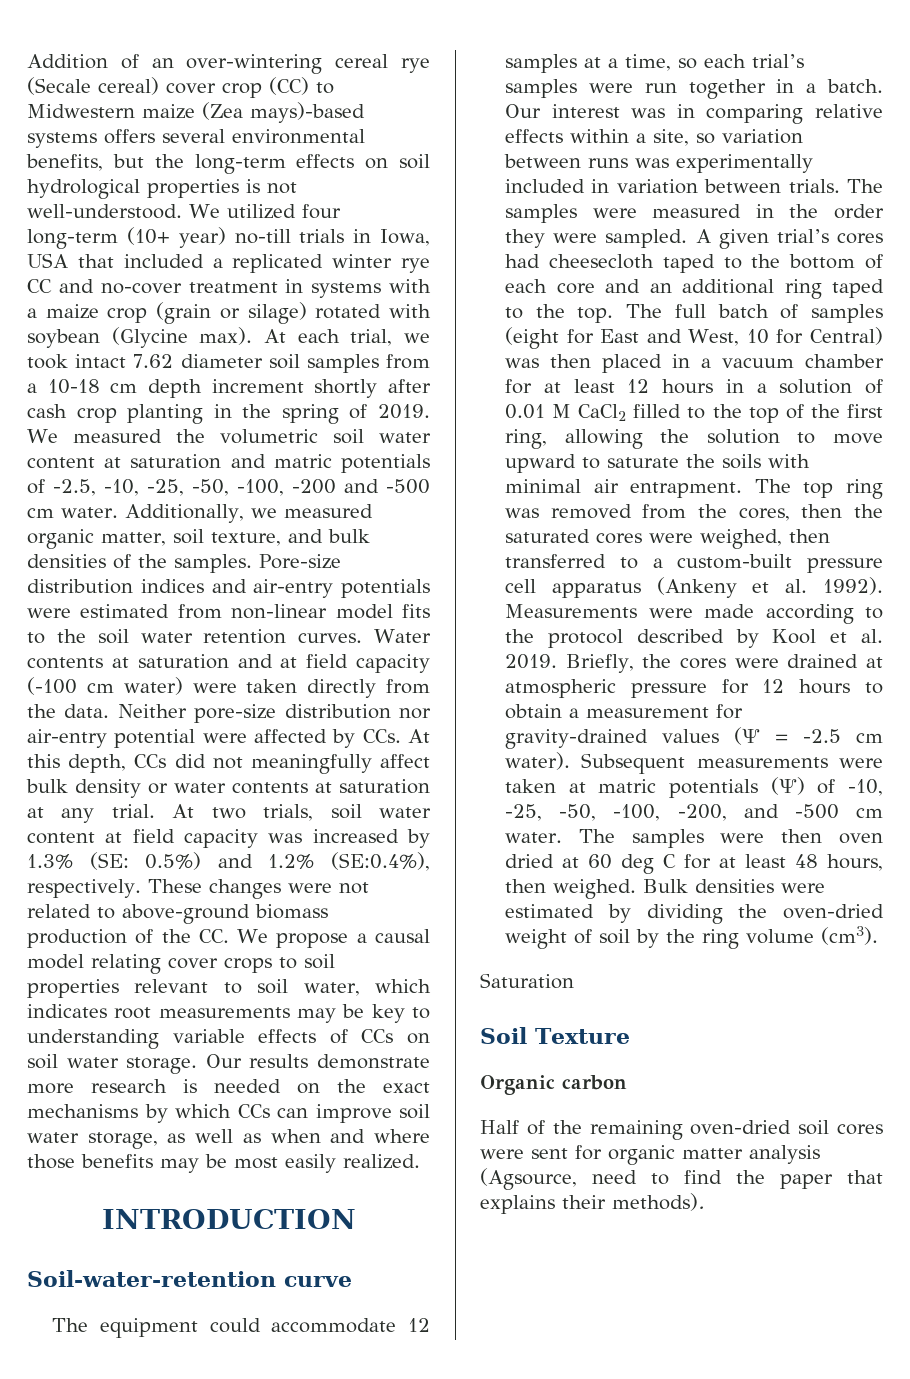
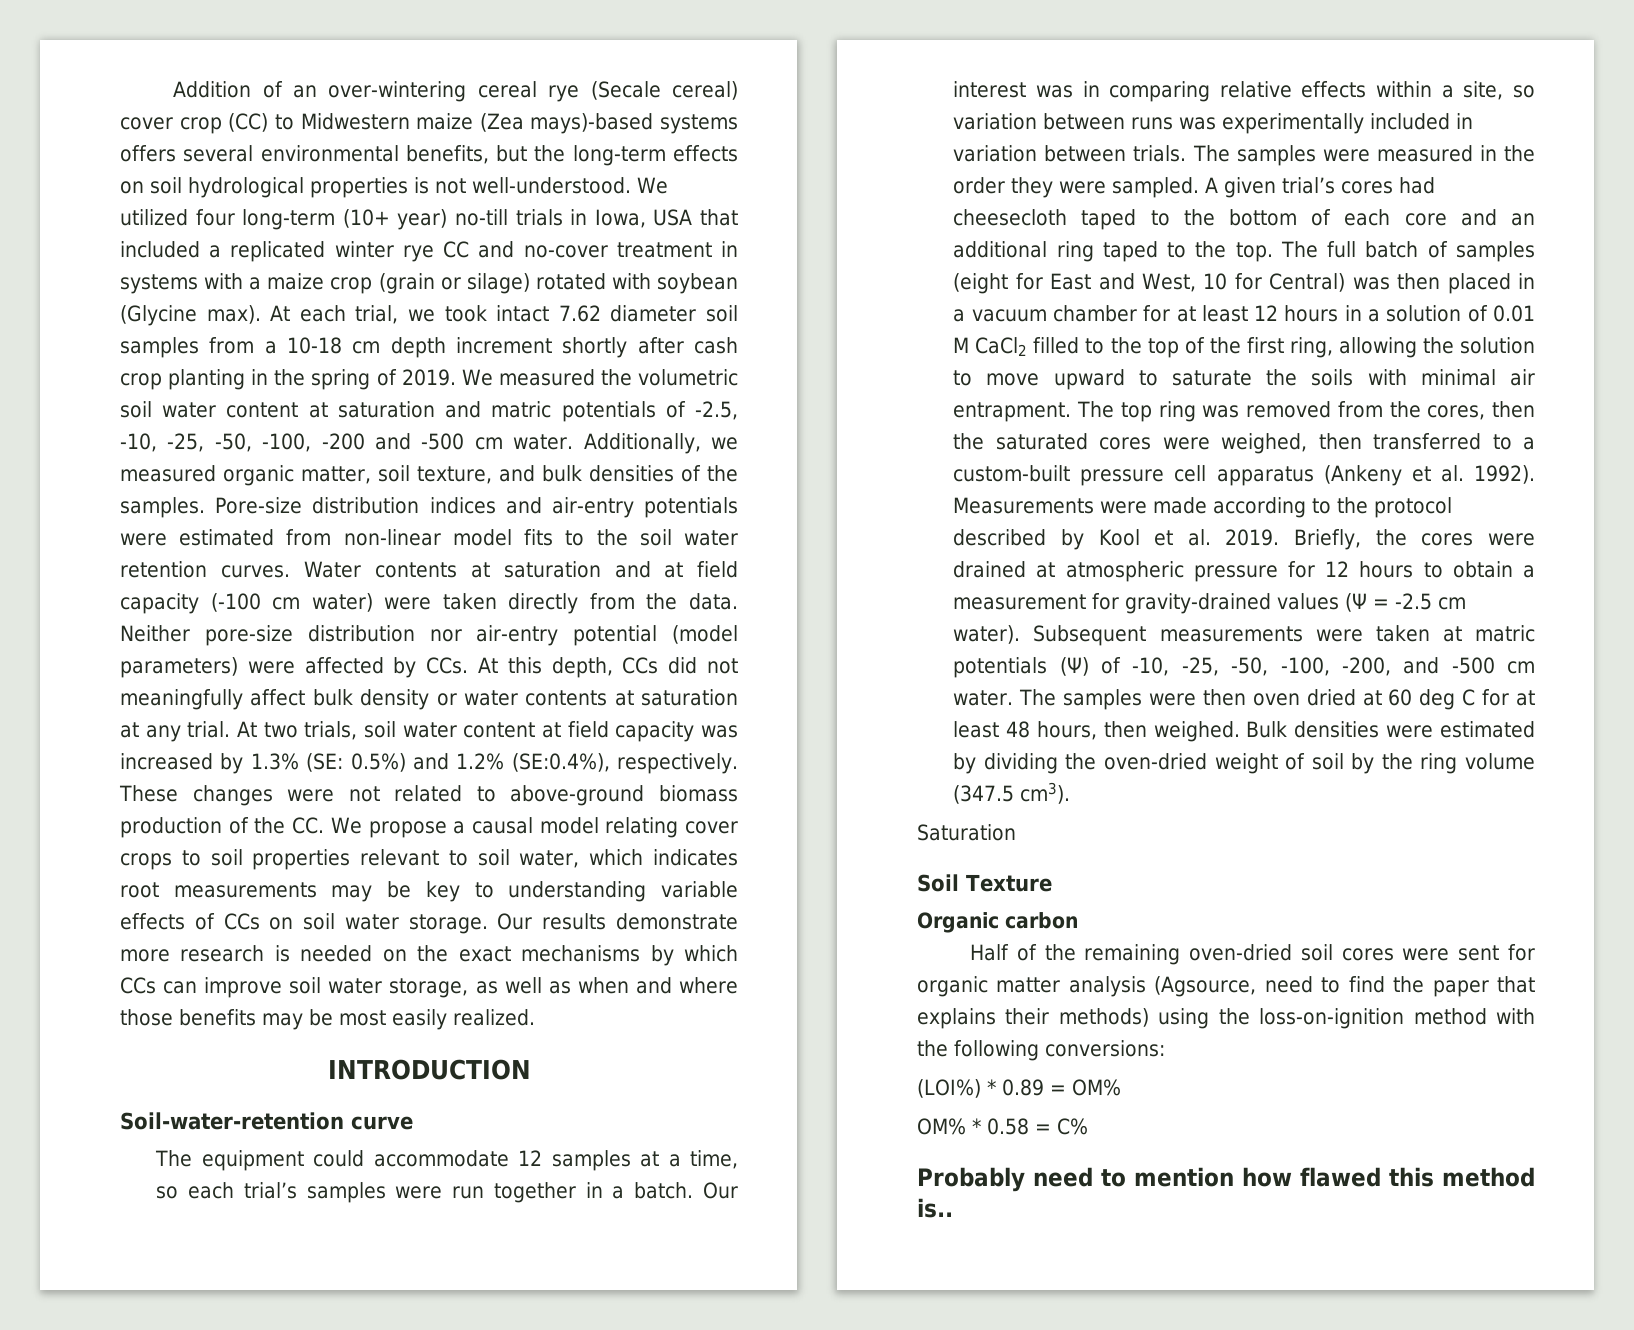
(196, 738) none -> [672,625,738,644] [120,657,238,678] (model parameters)
[821,926,879,945] (cm3). -> [953,782,1071,804] (347.5 cm3).
[612,1193,705,1211] methods). -> [1058,1008,1535,1029] [917,1040,1165,1061] [917,1079,1121,1098] [917,1118,1088,1135] [917,1167,1535,1192] [917,1198,953,1218] methods) using the loss-on-ignition method with the following conversions: // (LOI%) * 0.89 = OM% // OM% * 0.58 = C% // Probably need to mention how flawed this method is..

